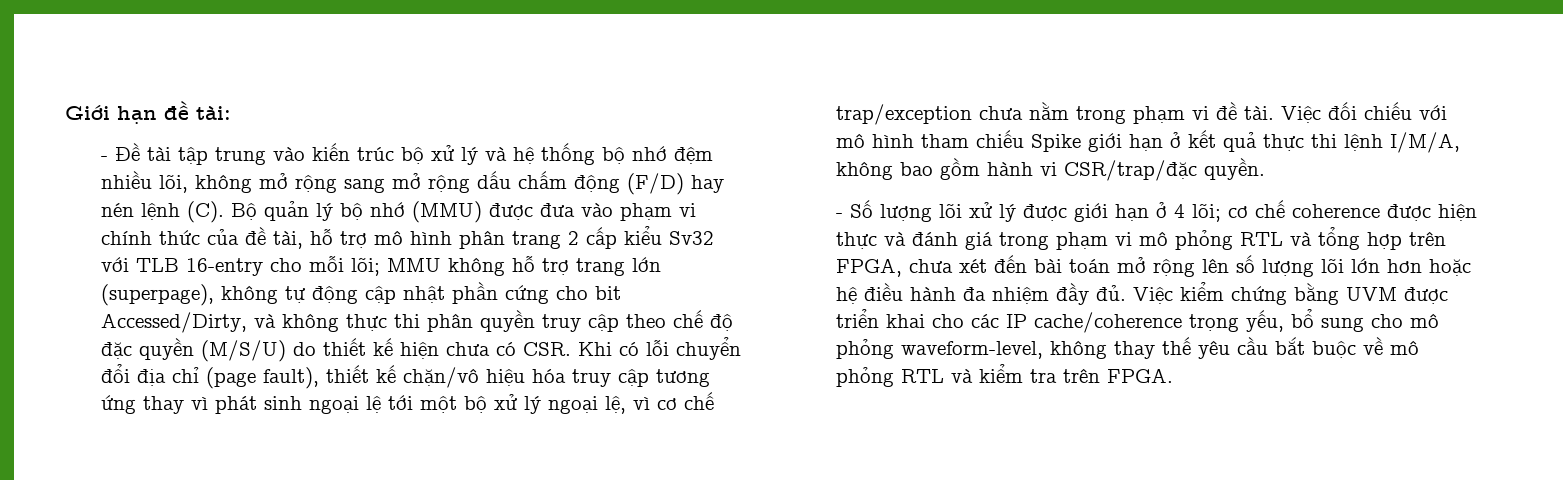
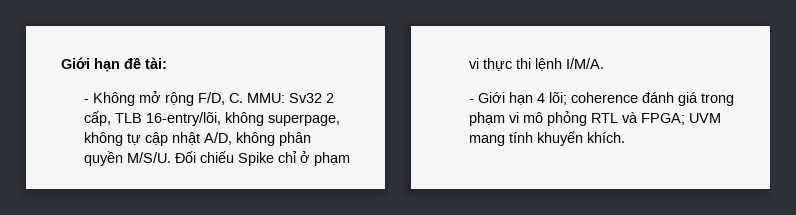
[115,143,714,165] [101,171,725,195] [101,201,697,223] [101,226,715,249] [101,255,662,276] [101,282,622,306] [101,310,734,333] [101,337,742,362] [101,364,711,389] [101,392,715,414] [836,102,1448,125] [836,130,1461,153] [836,158,1266,181] [836,200,1478,222] [836,232,907,249] Đề tài tập trung vào kiến trúc bộ xử lý và hệ thống bộ nhớ đệm nhiều lõi, không mở rộng sang mở rộng dấu chấm động (F/D) hay nén lệnh (C). Bộ quản lý bộ nhớ (MMU) được đưa vào phạm vi chính thức của đề tài, hỗ trợ mô hình phân trang 2 cấp kiểu Sv32 với TLB 16-entry cho mỗi lõi; MMU không hỗ trợ trang lớn (superpage), không tự động cập nhật phần cứng cho bit Accessed/Dirty, và không thực thi phân quyền truy cập theo chế độ đặc quyền (M/S/U) do thiết kế hiện chưa có CSR. Khi có lỗi chuyển đổi địa chỉ (page fault), thiết kế chặn/vô hiệu hóa truy cập tương ứng thay vì phát sinh ngoại lệ tới một bộ xử lý ngoại lệ, vì cơ chế trap/exception chưa nằm trong phạm vi đề tài. Việc đối chiếu với mô hình tham chiếu Spike giới hạn ở kết quả thực thi lệnh I/M/A, không bao gồm hành vi CSR/trap/đặc quyền. // - Số lượng lõi xử lý được giới hạn ở 4 lõi; cơ chế coherence được hiện thực và -> [92,91,334,106] [83,111,340,126] [83,132,311,146] [83,151,350,166] [468,58,604,71] [468,92,638,105] Không mở rộng F/D, C. MMU: Sv32 2 cấp, TLB 16-entry/lõi, không superpage, không tự cập nhật A/D, không phân quyền M/S/U. Đối chiếu Spike chỉ ở phạm vi thực thi lệnh I/M/A. // - Giới hạn 4 lõi; coherence
[1318,227,1447,250] [836,255,1472,277] [836,282,1449,305] [836,309,1440,333] [836,337,1420,359] [836,364,1174,387] tổng hợp trên FPGA, chưa xét đến bài toán mở rộng lên số lượng lõi lớn hơn hoặc hệ điều hành đa nhiệm đầy đủ. Việc kiểm chứng bằng UVM được triển khai cho các IP cache/coherence trọng yếu, bổ sung cho mô phỏng waveform-level, không thay thế yêu cầu bắt buộc về mô phỏng RTL và kiểm tra trên FPGA. -> [640,113,721,125] [468,131,625,146] FPGA; UVM mang tính khuyến khích.

